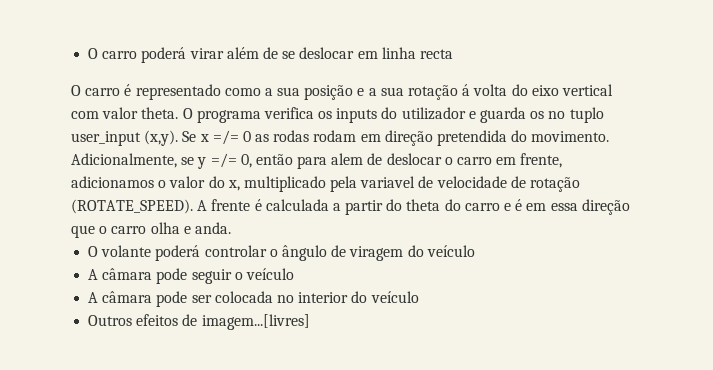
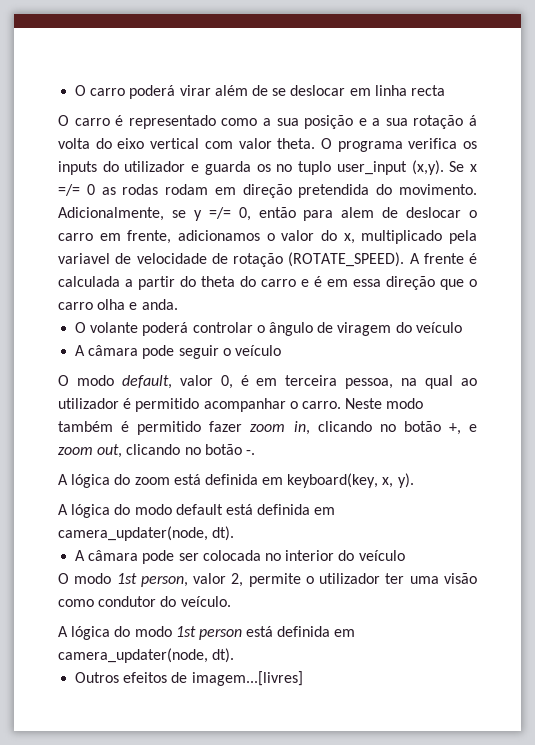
(294, 274) none -> [58,375,478,389] [58,398,424,412] [58,421,478,435] [58,444,255,458] [58,473,414,488] [58,504,336,518] [58,526,235,541] // O modo default, valor 0, é em terceira pessoa, na qual ao utilizador é permitido acompanhar o carro. Neste modo também é permitido fazer zoom in, clicando no botão +, e zoom out, clicando no botão -. // A lógica do zoom está definida em keyboard(key, x, y). // A lógica do modo default está definida em camera_updater(node, dt).
(419, 297) none -> [58,573,477,587] [58,596,231,607] [58,626,356,640] [58,648,235,663] // O modo 1st person, valor 2, permite o utilizador ter uma visão como condutor do veículo. // A lógica do modo 1st person está definida em camera_updater(node, dt).

